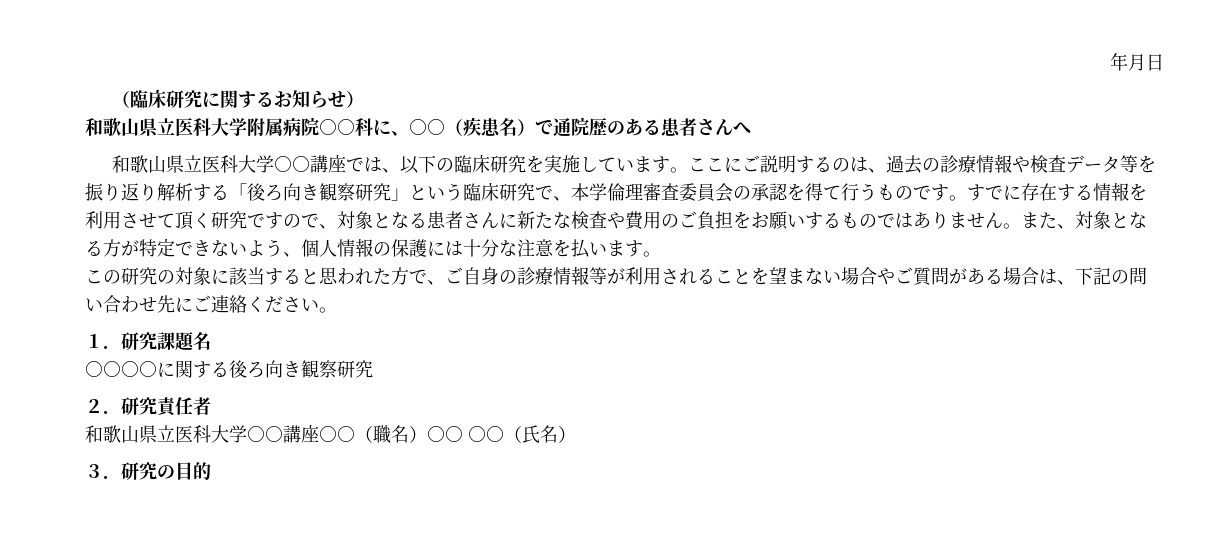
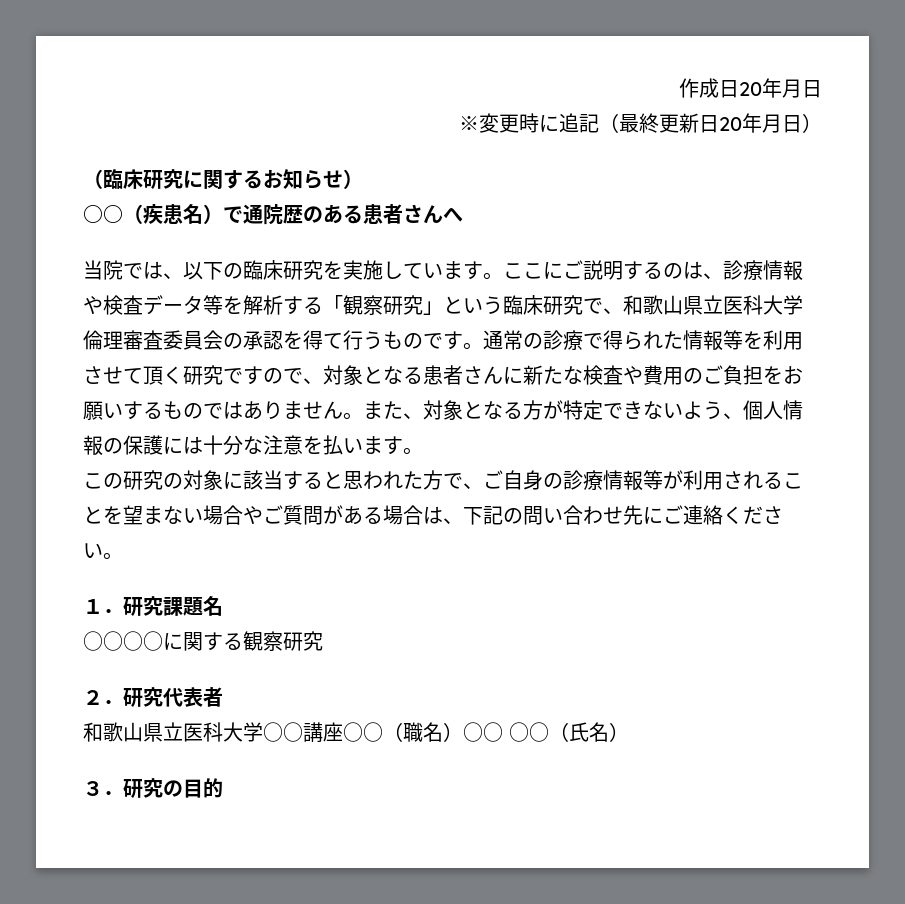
[1110,52,1164,71] 年月日 -> [679,78,822,98] [459,113,822,133] 作成日20年月日 // ※変更時に追記（最終更新日20年月日）
[85,117,409,137] 和歌山県立医科大学附属病院○○科に、 -> (363, 179) none
[112,155,347,173] 和歌山県立医科大学○○講座 -> [83,260,123,280] 当院
[886,155,941,174] 過去の -> (723, 276) none
[85,183,157,201] 振り返り -> (243, 305) none
[247,183,319,201] 後ろ向き -> (343, 304) none
[571,183,589,201] 本 -> [623,295,783,315] 和歌山県立医科大
[967,182,1129,201] すでに存在する情報 -> [483,330,743,351] 通常の診療で得られた情報等
[229,360,301,378] 後ろ向き -> (243, 641) none
[157,397,193,417] 責任 -> [163,687,203,707] 代表

